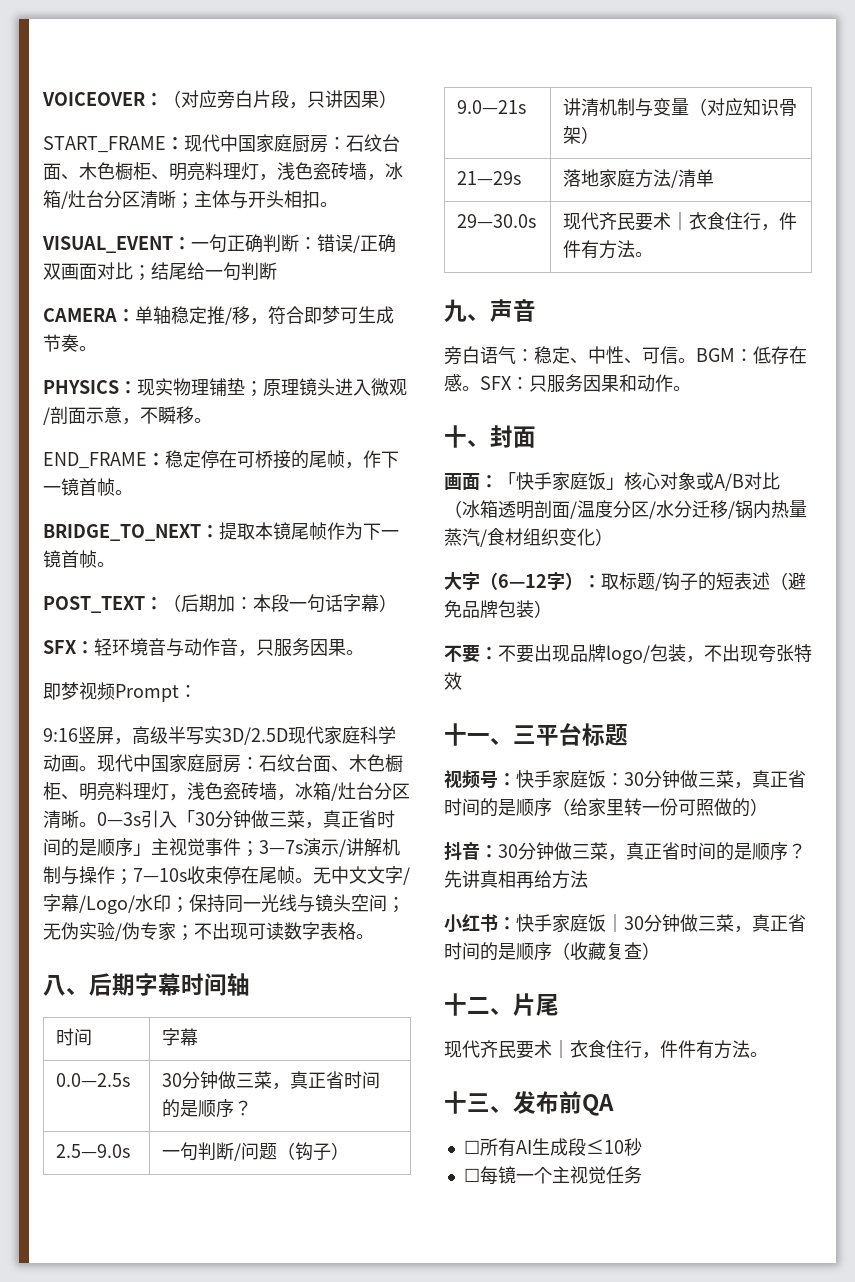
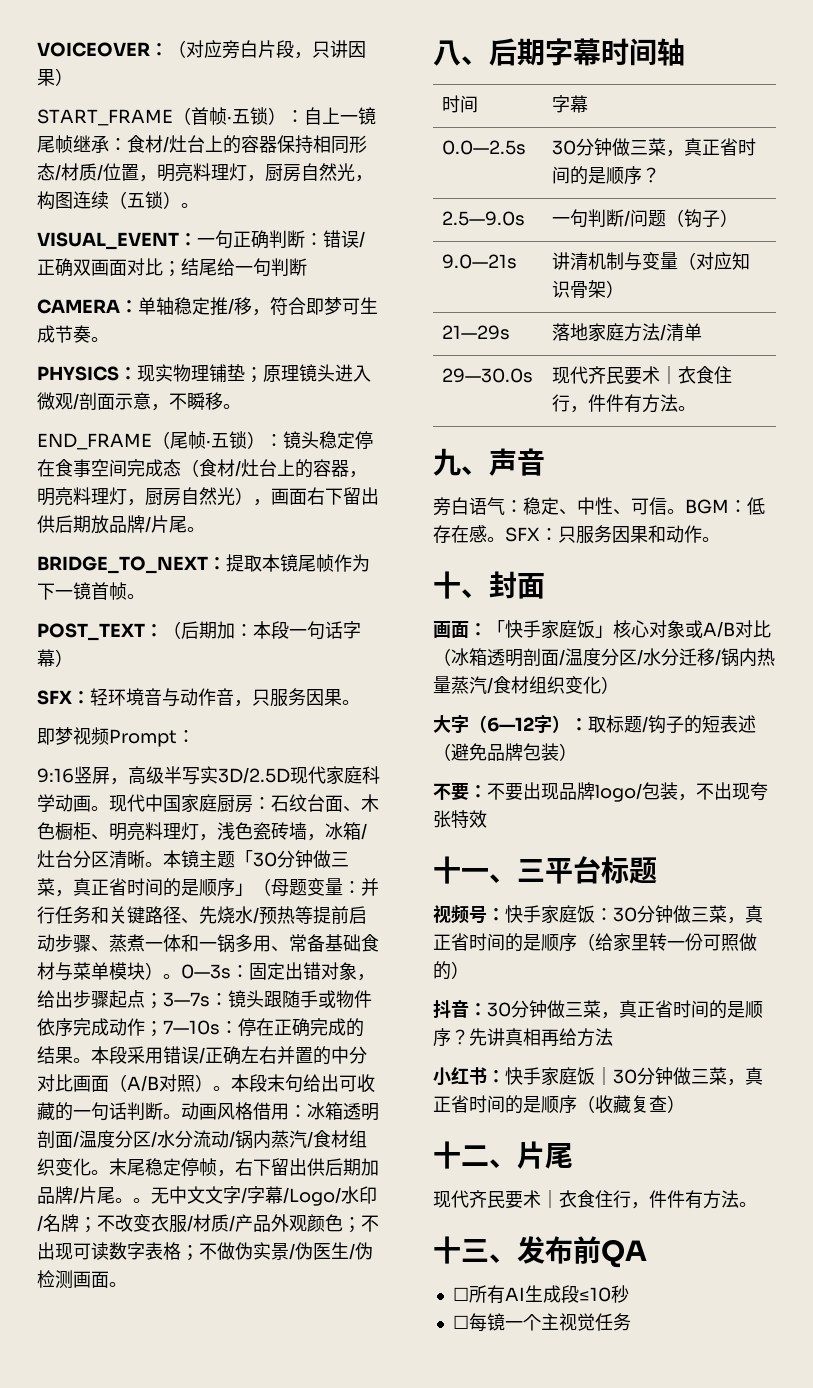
[166,134,400,153] [43,162,403,181] [43,190,320,209] ：现代中国家庭厨房：石纹台面、木色橱柜、明亮料理灯，浅色瓷砖墙，冰箱/灶台分区清晰；主体与开头相扣 -> [173,107,376,125] [37,135,367,154] [37,163,373,182] [37,191,181,210] （首帧·五锁）：自上一镜尾帧继承：食材/灶台上的容器保持相同形态/材质/位置，明亮料理灯，厨房自然光，构图连续（五锁）
[147,450,399,469] [43,478,115,496] ：稳定停在可桥接的尾帧，作下一镜首帧 -> [152,431,373,449] [37,459,367,478] [37,487,379,506] [37,515,187,534] （尾帧·五锁）：镜头稳定停在食事空间完成态（食材/灶台上的容器，明亮料理灯，厨房自然光），画面右下留出供后期放品牌/片尾
[97,810,177,828] 0—3s引入 -> [163,850,235,868] 本镜主题
[151,838,400,857] [43,866,295,885] 主视觉事件；3—7s演示/讲解机制与操作；7—10s收束停在尾帧 -> [253,878,379,897] [37,906,367,925] [37,934,379,953] [37,962,375,981] [37,990,372,1009] [37,1018,364,1037] [37,1046,367,1065] [37,1074,375,1093] [37,1102,379,1121] [37,1130,367,1149] [37,1158,379,1177] [37,1186,133,1204] （母题变量：并行任务和关键路径、先烧水/预热等提前启动步骤、蒸煮一体和一锅多用、常备基础食材与菜单模块）。0—3s：固定出错对象，给出步骤起点；3—7s：镜头跟随手或物件依序完成动作；7—10s：停在正确完成的结果。本段采用错误/正确左右并置的中分对比画面（A/B对照）。本段末句给出可收藏的一句话判断。动画风格借用：冰箱透明剖面/温度分区/水分流动/锅内蒸汽/食材组织变化。末尾稳定停帧，右下留出供后期加品牌/片尾。
[171,894,405,913] [43,922,176,941] ；保持同一光线与镜头空间；无伪实验/伪专家 -> [37,1214,343,1233] /名牌；不改变衣服/材质/产品外观颜色
(356, 931) none -> [181,1242,373,1261] [37,1270,109,1289] ；不做伪实景/伪医生/伪检测画面

